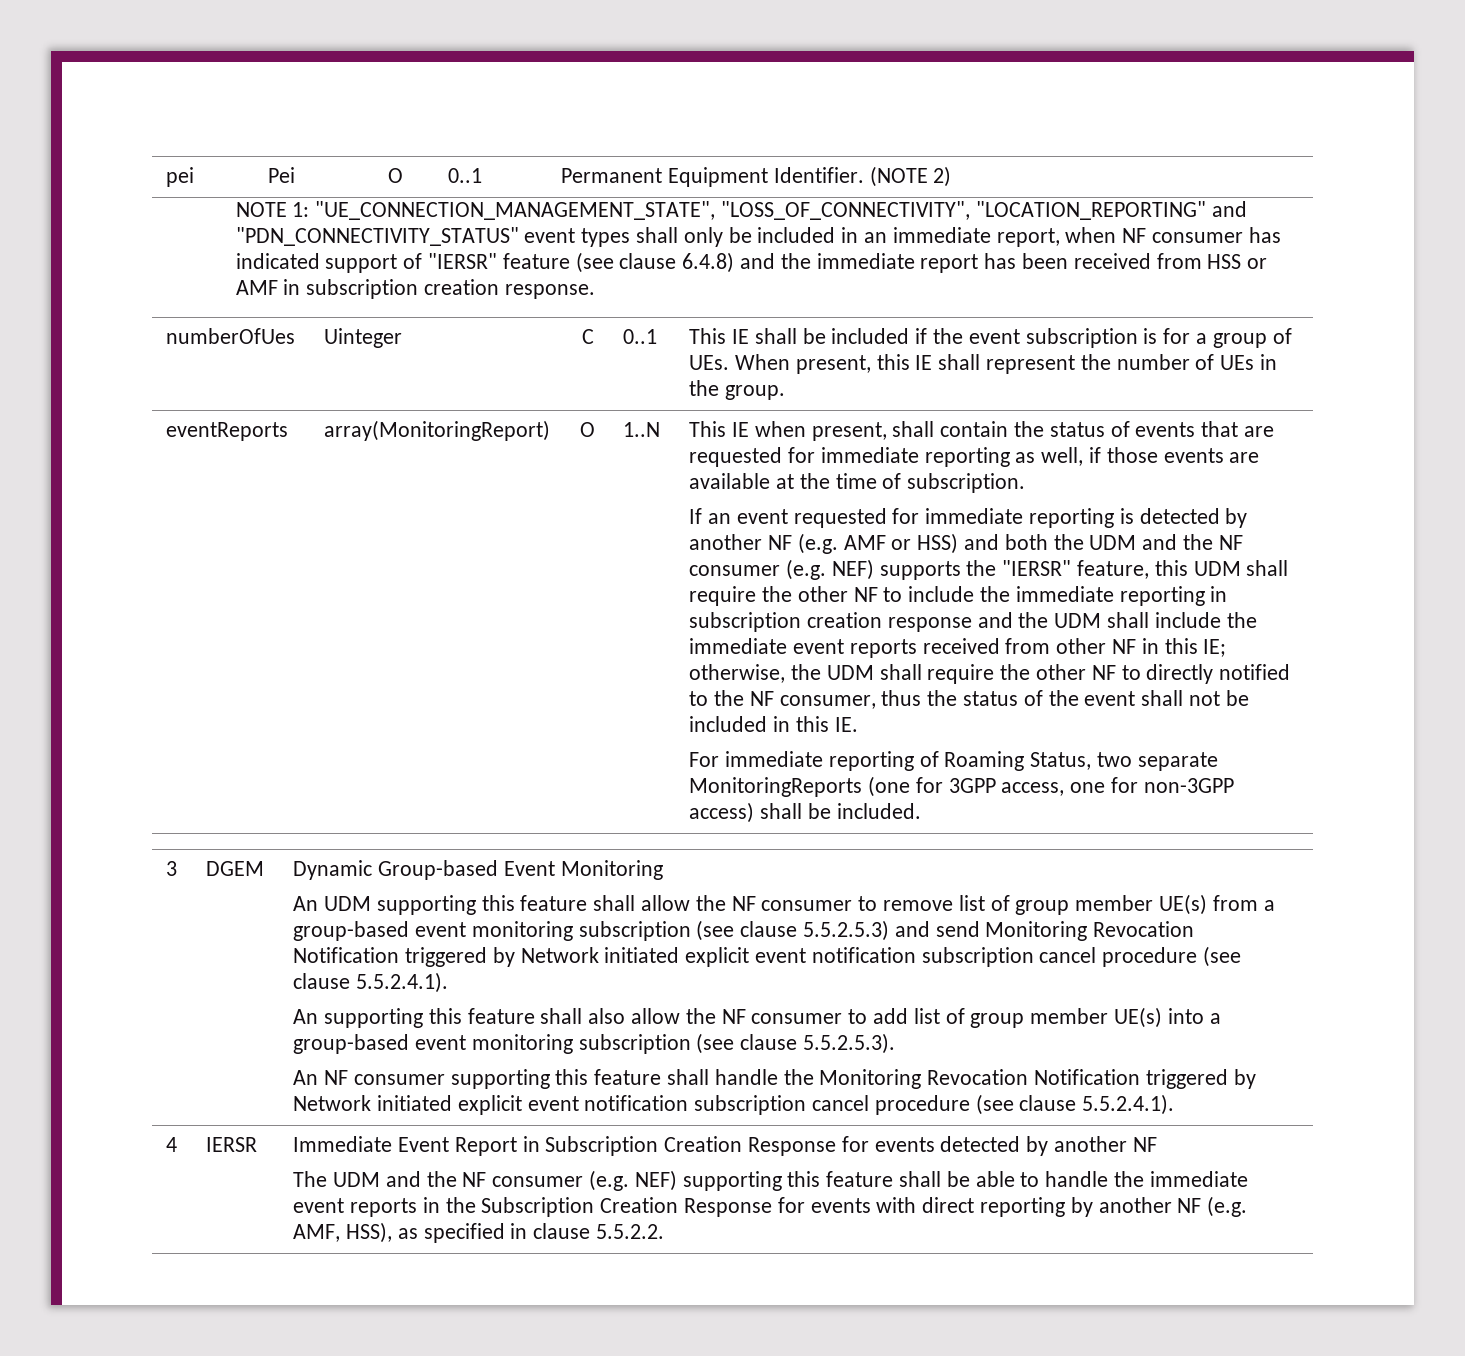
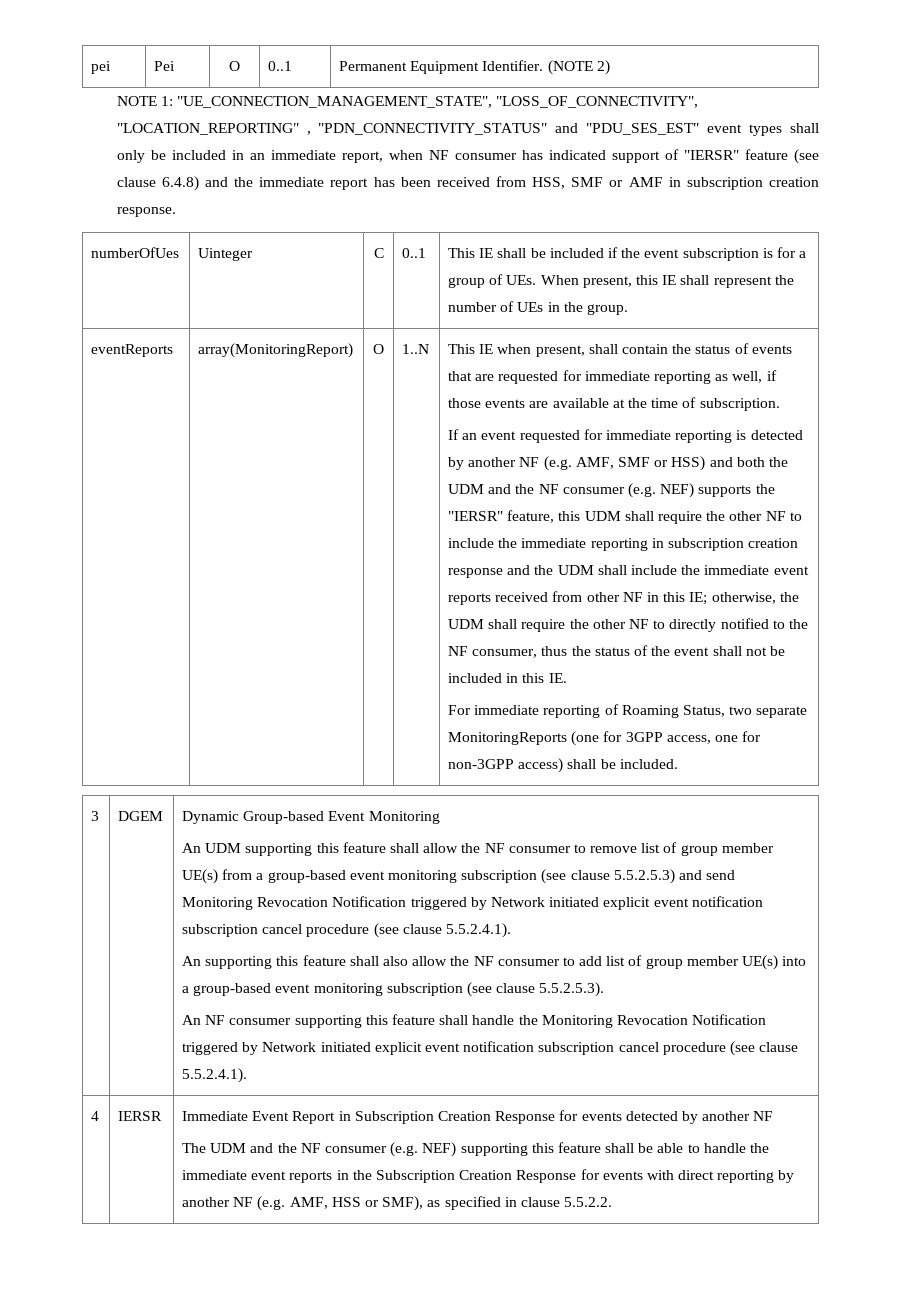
[1211,201,1247,217] [235,227,519,246] and "PDN_CONNECTIVITY_STATUS" -> [306,123,700,135] , "PDN_CONNECTIVITY_STATUS" and "PDU_SES_EST"
[1207,254,1242,269] HSS -> [532,177,604,189] HSS, SMF
[843,535,886,550] AMF -> [575,457,651,469] AMF, SMF
[345,1222,392,1243] HSS), -> [331,1196,424,1211] HSS or SMF),

